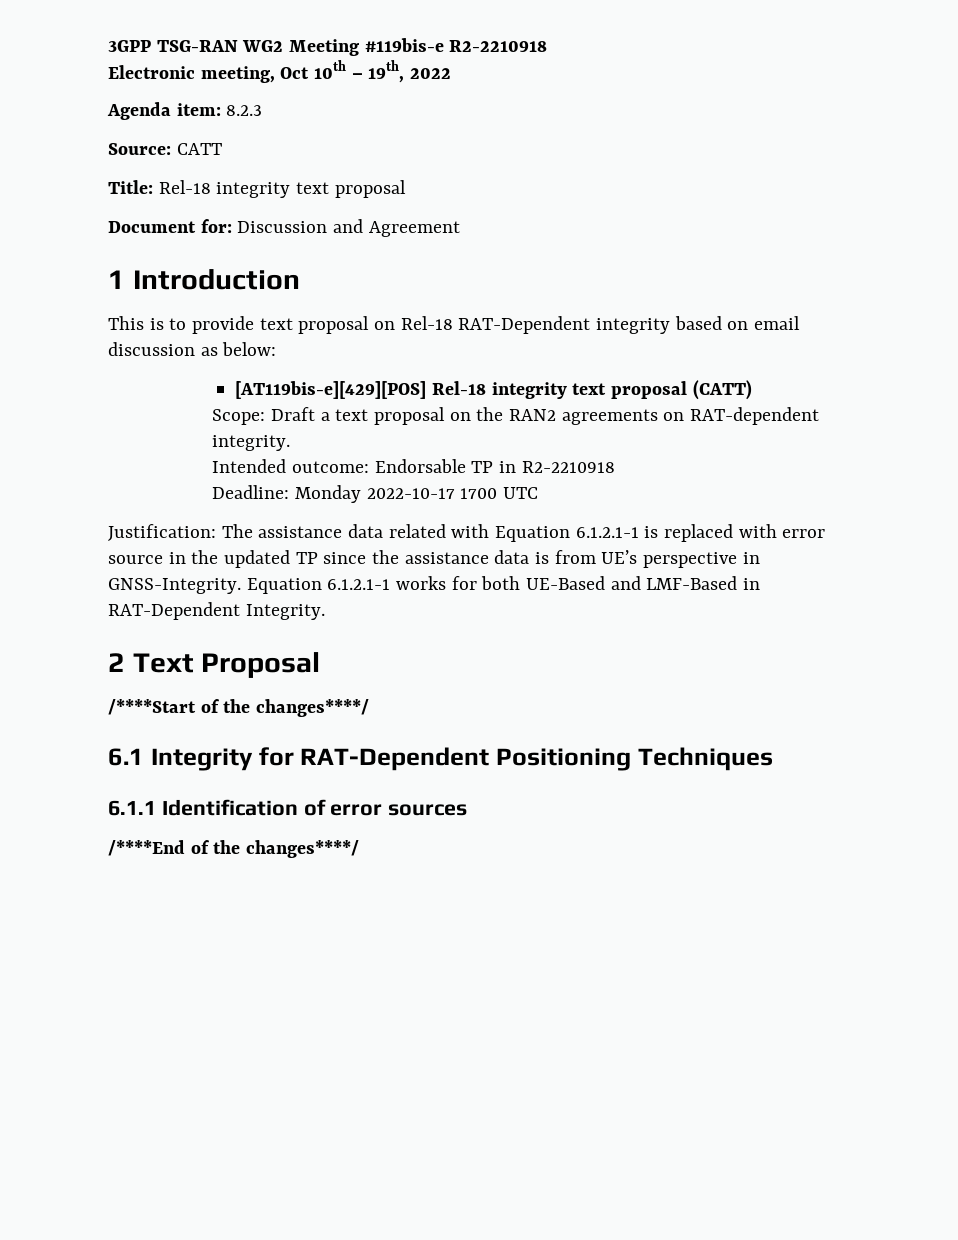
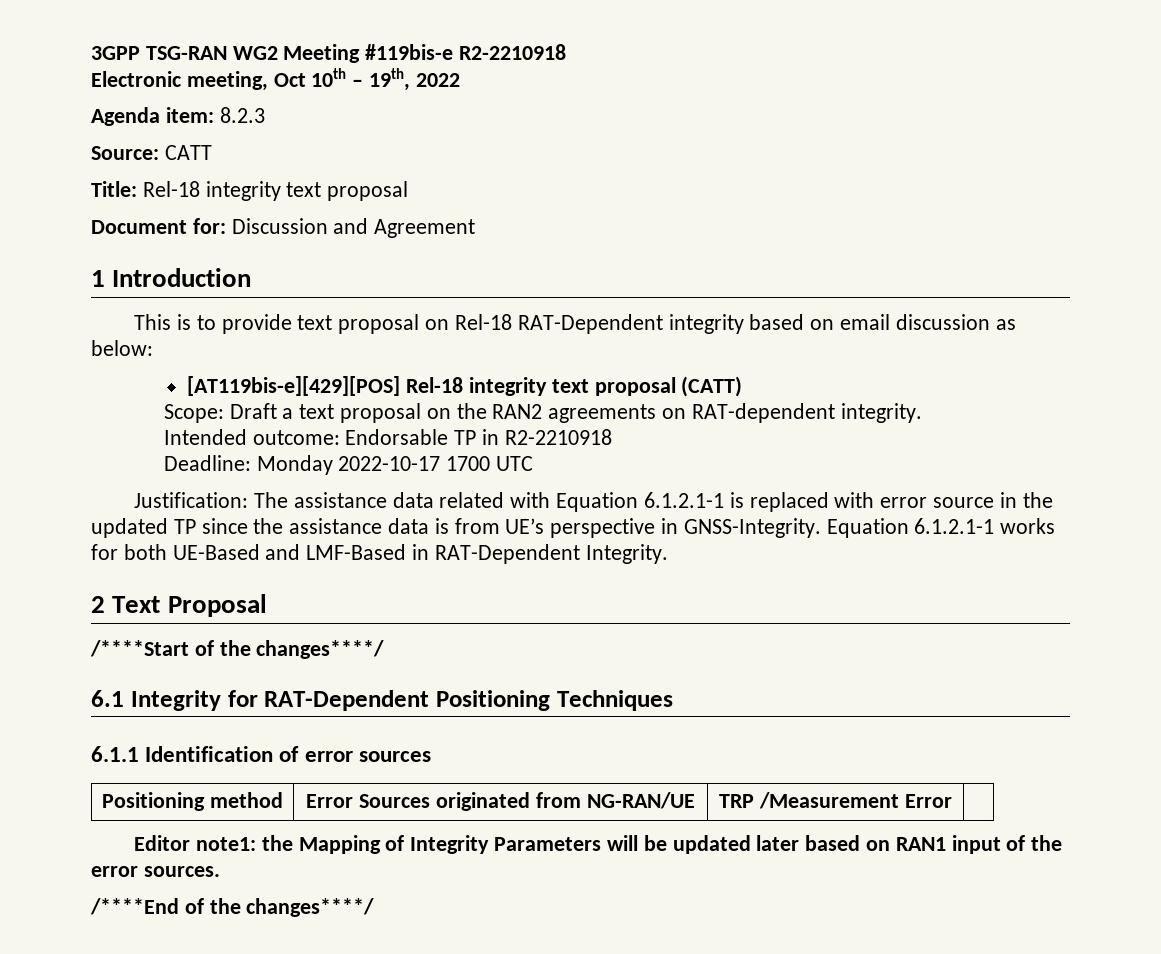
(468, 810) none -> [102,792,283,811] [306,792,695,811] [719,792,952,809] [134,835,1063,854] [91,866,220,877] // Positioning method | Error Sources originated from NG-RAN/UE | TRP /Measurement Error | // Editor note1: the Mapping of Integrity Parameters will be updated later based on RAN1 input of the error sources.

